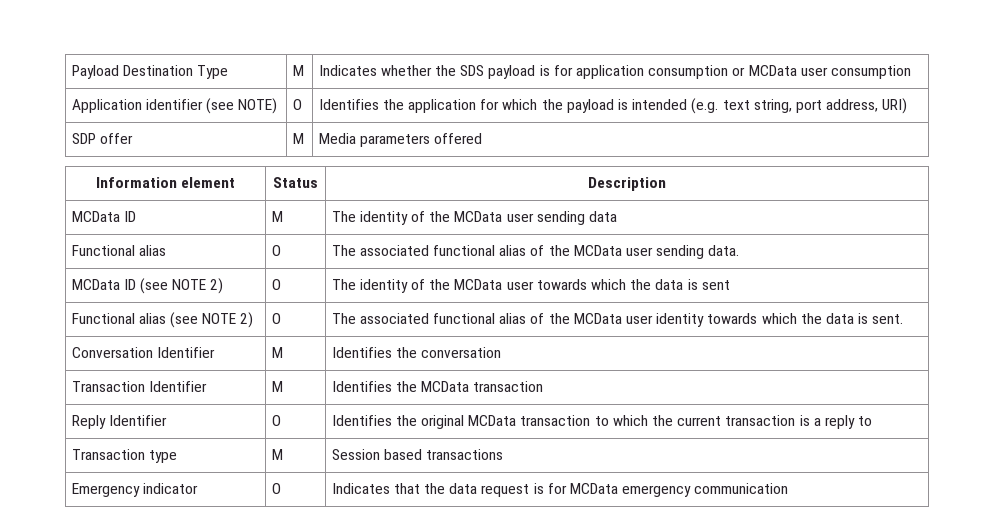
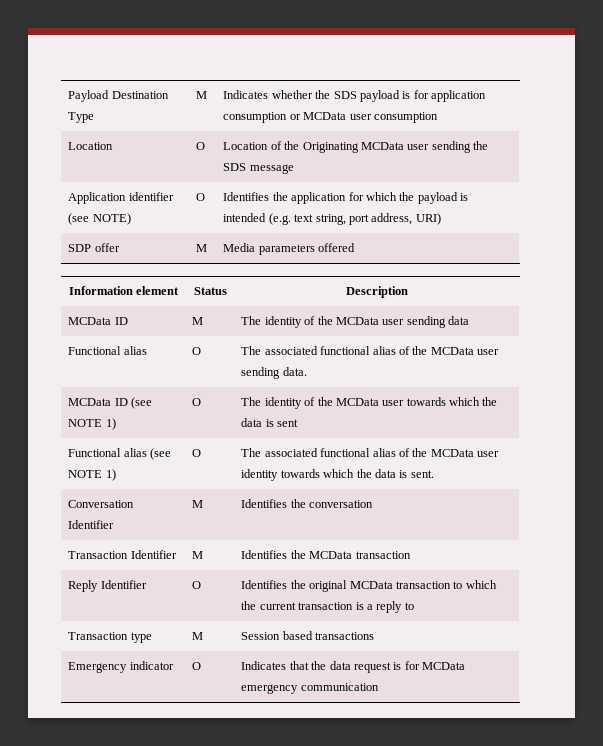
(911, 72) none -> [68,142,114,150] [196,142,206,150] [223,141,489,153] [223,163,294,174] // Location | O | Location of the Originating MCData user sending the SDS message
[210,278,224,294] 2) -> [105,418,116,430] 1)
[240,312,254,328] 2) -> [105,469,116,481] 1)

